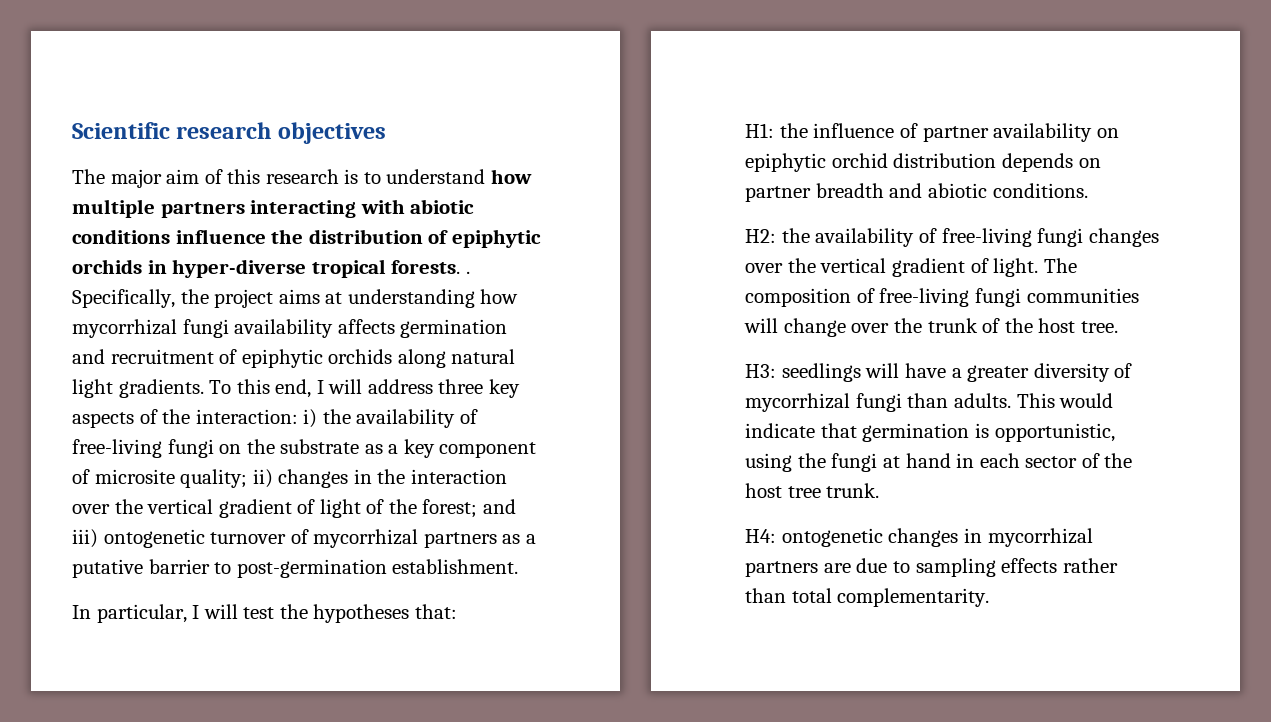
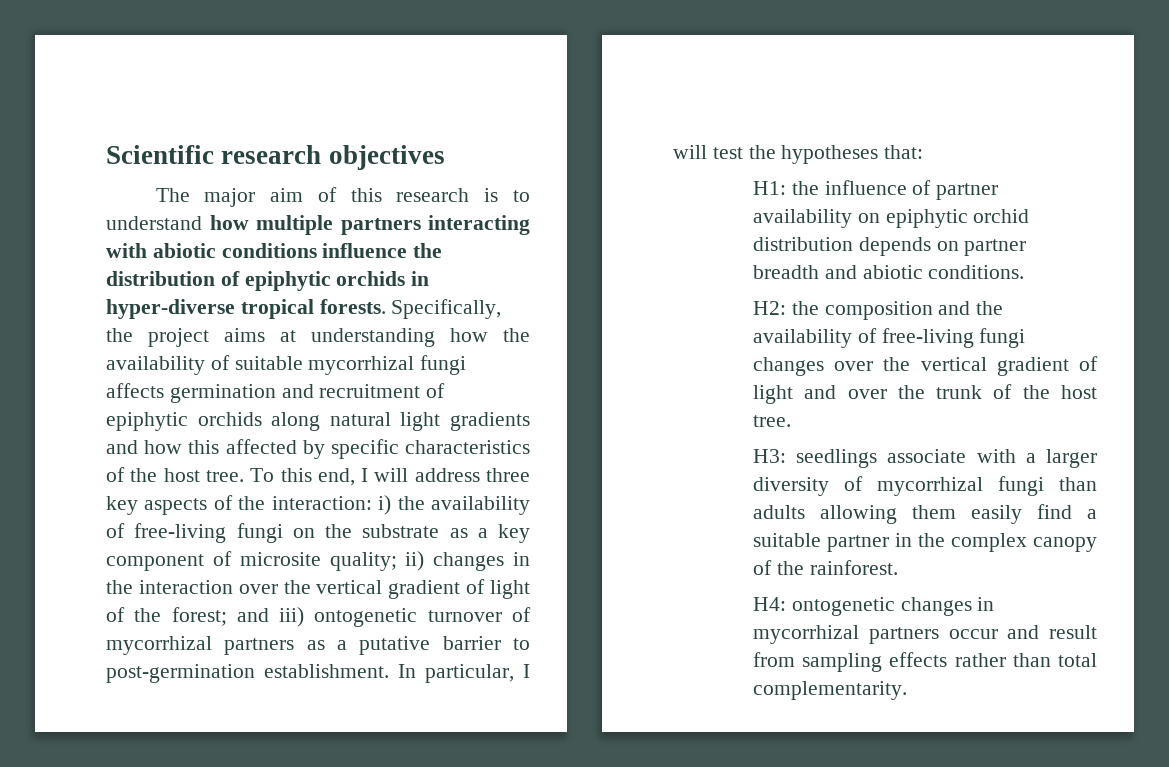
[465,271,470,274] . -> (386, 306) none
[72,319,334,338] mycorrhizal fungi availability -> [503,328,530,342] [106,355,467,375] the availability of suitable mycorrhizal fungi
[118,379,204,398] gradients. -> [450,412,530,431] [106,439,530,459] [106,467,244,482] gradients and how this affected by specific characteristics of the host tree.
(519, 566) // -> (389, 671) none
(810, 235) none -> [824,301,1004,320] composition and the
[993,258,1077,277] [745,288,1139,307] [744,318,846,337] light. The composition of free-living fungi communities will change -> [753,385,837,404] light and
[865,363,1030,382] will have a greater -> [887,449,1097,468] associate with a larger
[953,393,1114,408] [745,423,1115,442] [745,453,1133,472] [745,483,880,498] adults. This would indicate that germination is opportunistic, using the fungi at hand in each sector of the host tree trunk. -> [753,504,1097,524] [753,533,1097,552] [753,560,898,575] adults allowing them easily find a suitable partner in the complex canopy of the rainforest.
[823,558,910,573] are due to -> [948,625,1097,639] [753,652,796,667] occur and result from

